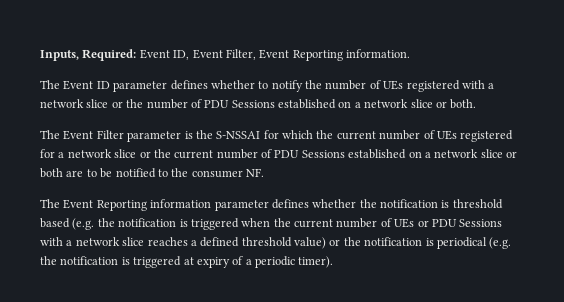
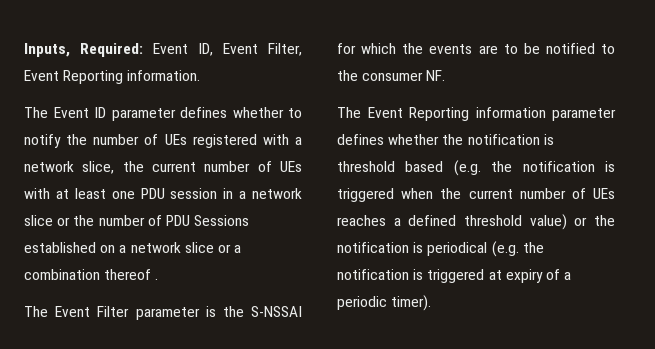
(84, 103) none -> [82,161,302,174] [24,188,302,199] slice, the current number of UEs with at least one PDU session in a network
[450,99,477,109] both. -> [234,245,242,253] [24,269,159,280] a combination thereof .
[336,130,514,142] [40,149,517,159] [40,168,63,178] current number of UEs registered for a network slice or the current number of PDU Sessions established on a network slice or both -> [429,44,473,54] events
[417,219,503,227] [40,237,145,246] or PDU Sessions with a network slice -> (615, 193) none

